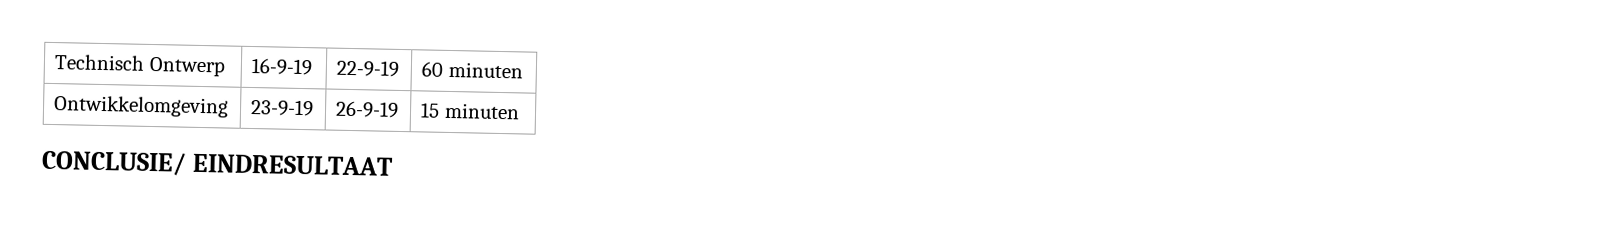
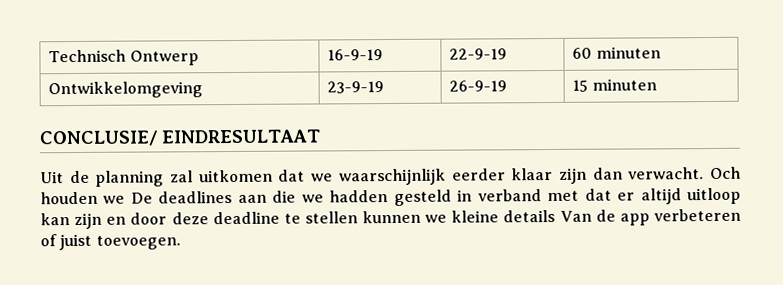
(393, 164) none -> [40,166,742,187] [40,187,742,206] [40,208,741,229] [40,233,181,251] // Uit de planning zal uitkomen dat we waarschijnlijk eerder klaar zijn dan verwacht. Och houden we De deadlines aan die we hadden gesteld in verband met dat er altijd uitloop kan zijn en door deze deadline te stellen kunnen we kleine details Van de app verbeteren of juist toevoegen.

